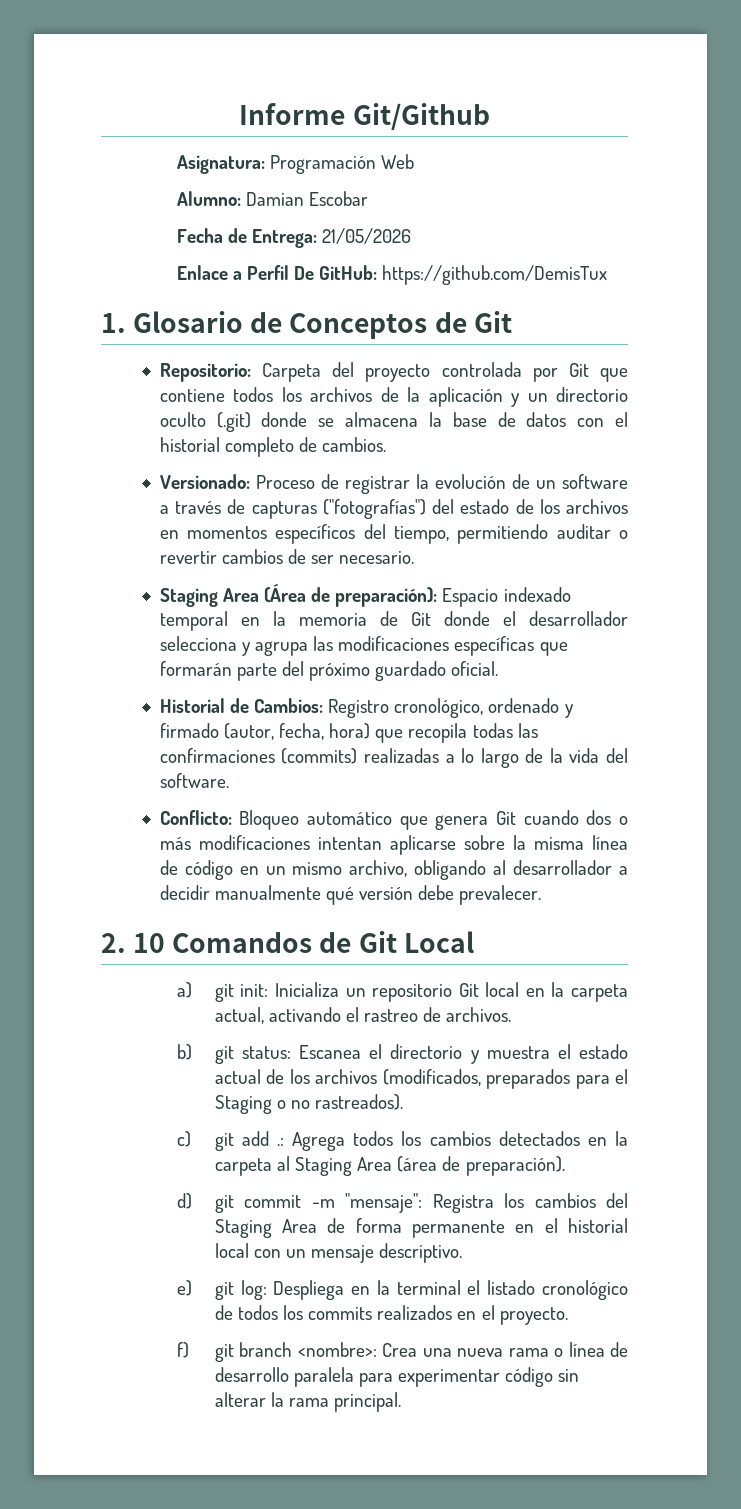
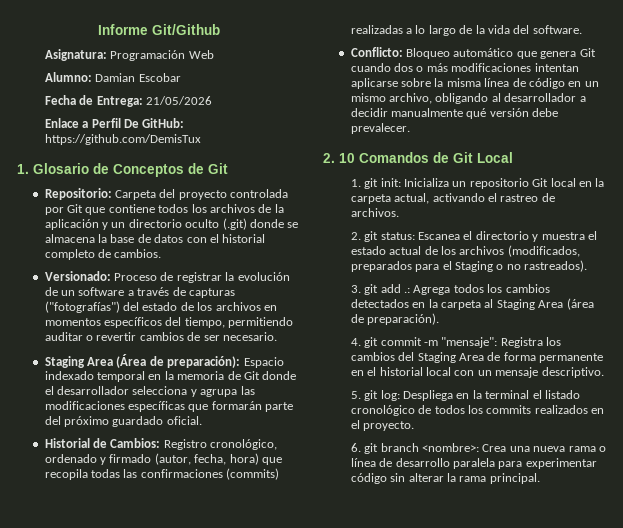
[176,982,192,998] a) -> [350,179,361,187] 1.
[176,1044,192,1060] b) -> [350,232,361,240] 2.
[176,1131,191,1147] c) -> [350,285,361,293] 3.
[176,1193,192,1209] d) -> [350,338,361,346] 4.
[176,1280,192,1296] e) -> [350,391,361,399] 5.
[176,1342,189,1358] f) -> [350,443,361,452] 6.

